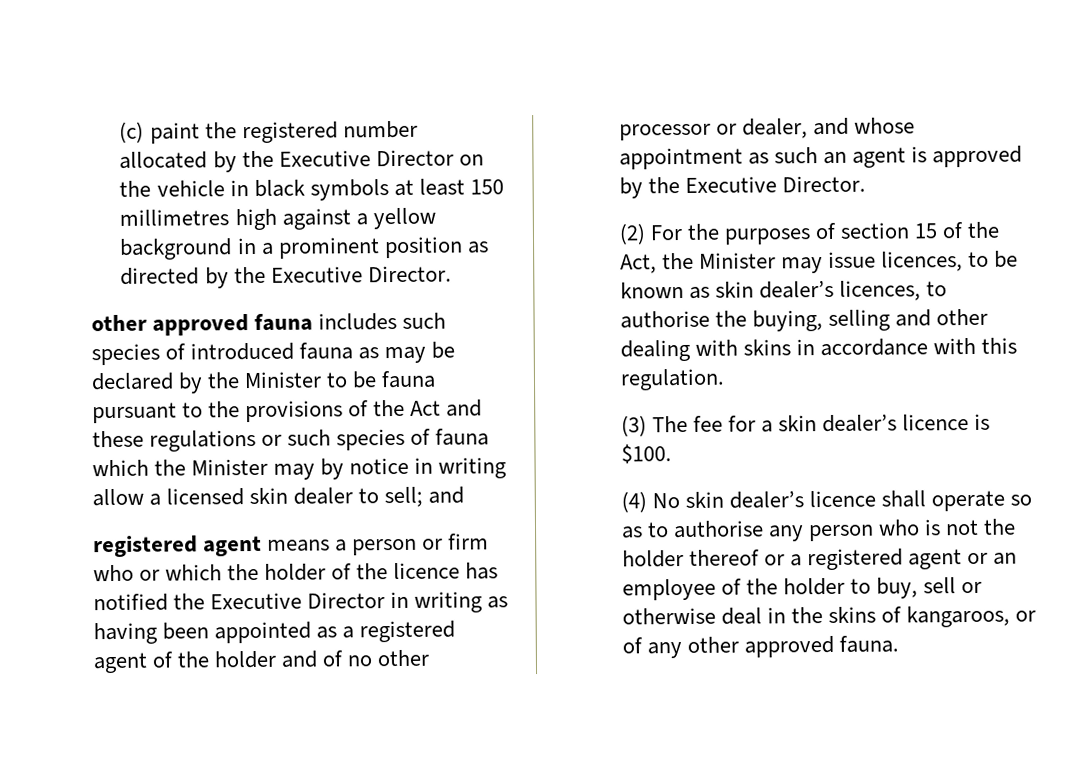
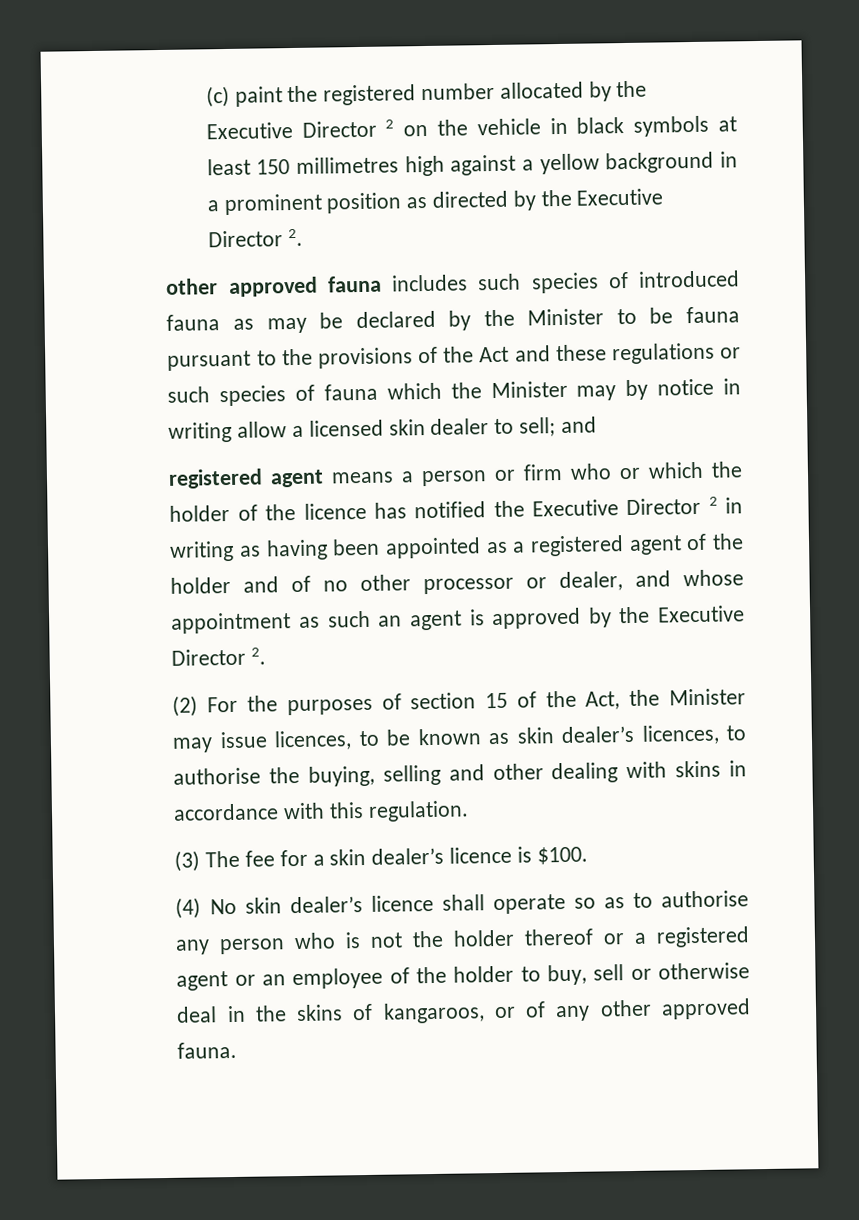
(454, 158) none -> [385,119,395,129] 2
[367,265,452,283] Director. -> [207,228,303,248] Director 2.
(385, 600) none -> [708,496,718,506] 2
[781,175,866,193] Director. -> [171,647,267,666] Director 2.

